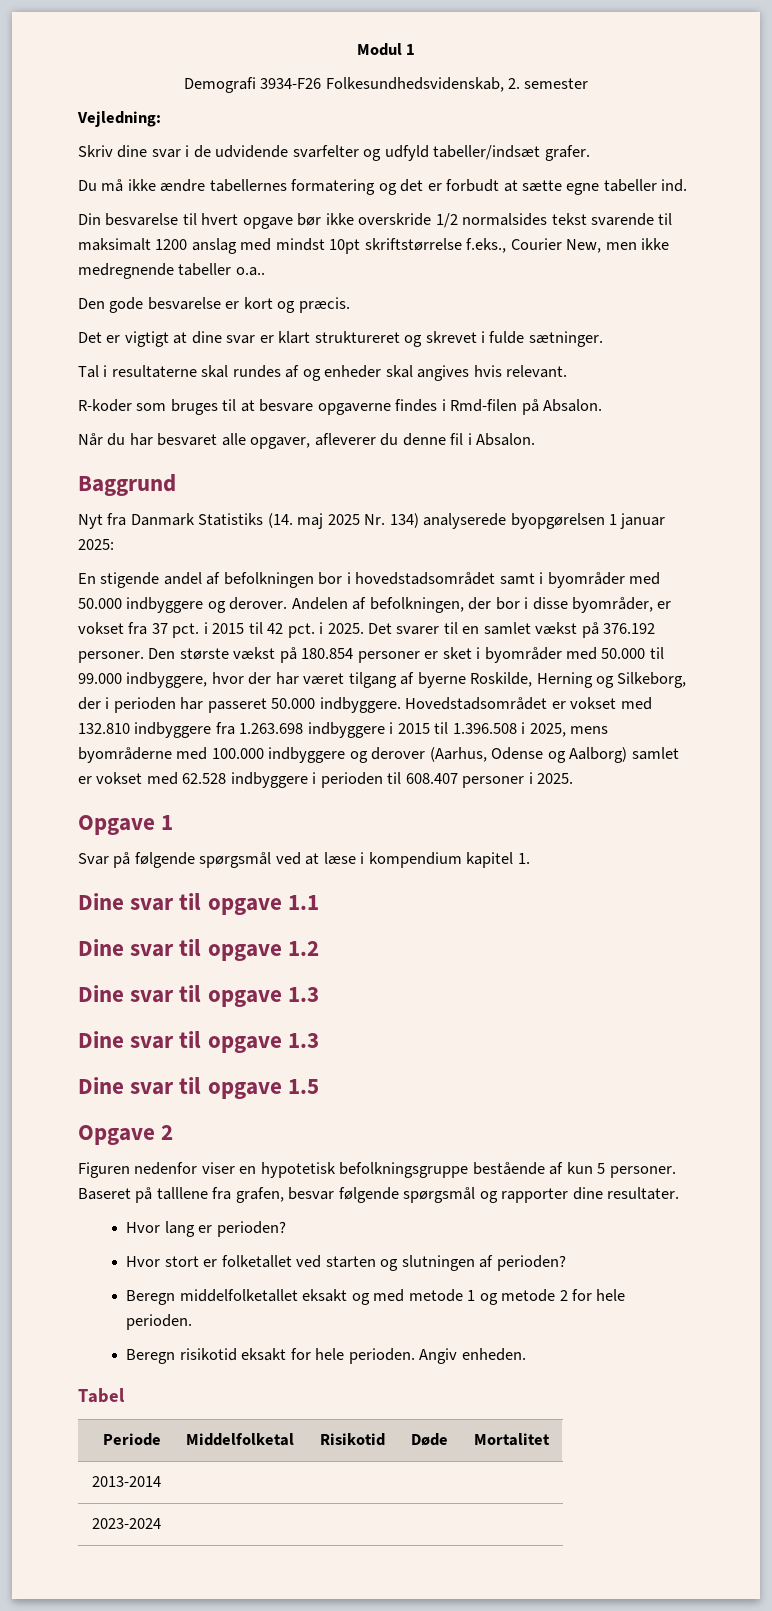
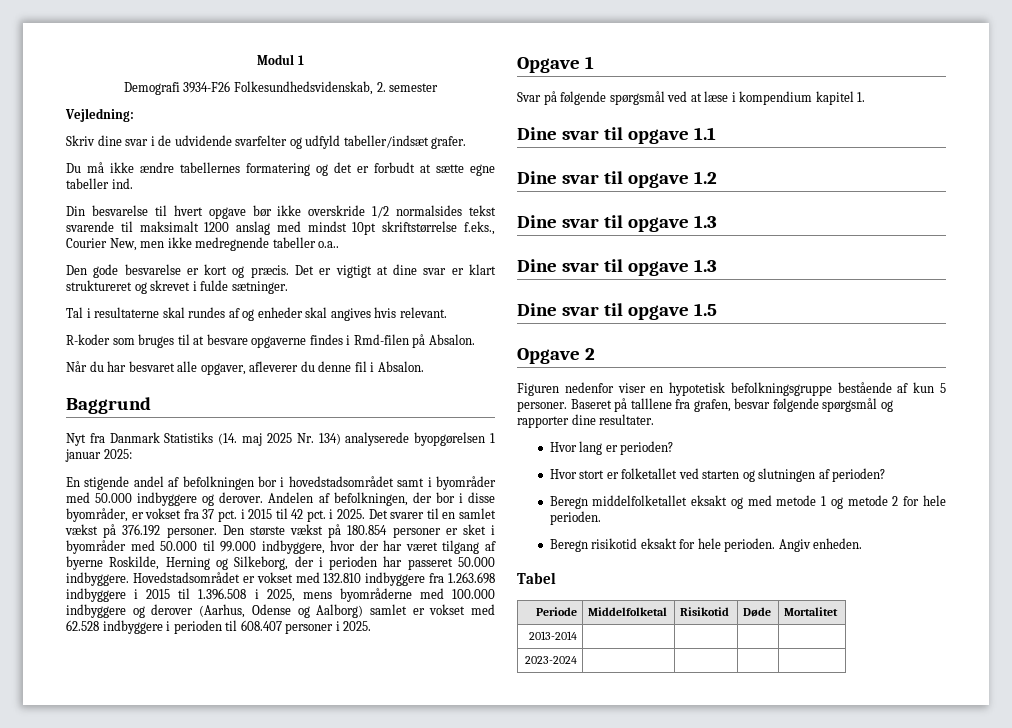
(350, 305) // -> (289, 271) none

